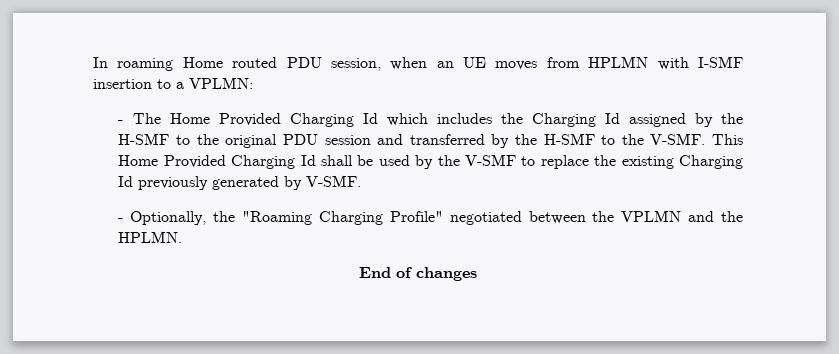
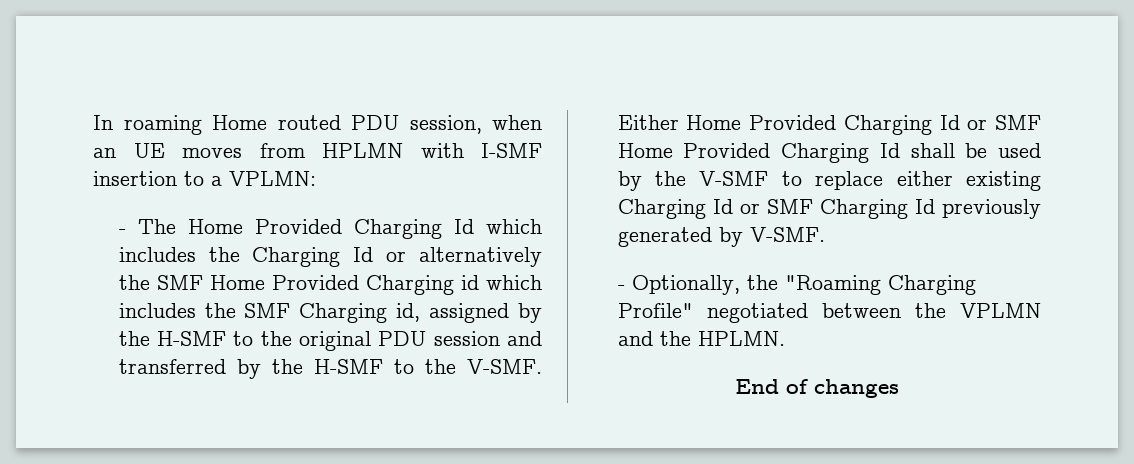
(620, 118) none -> [386,247,542,267] [118,275,542,295] [118,303,421,323] or alternatively the SMF Home Provided Charging id which includes the SMF Charging id,
[712,134,743,145] This -> [617,115,1041,135] Either Home Provided Charging Id or SMF
[594,155,617,166] the -> [896,171,953,186] either
(134, 181) none -> [739,199,935,219] or SMF Charging Id

